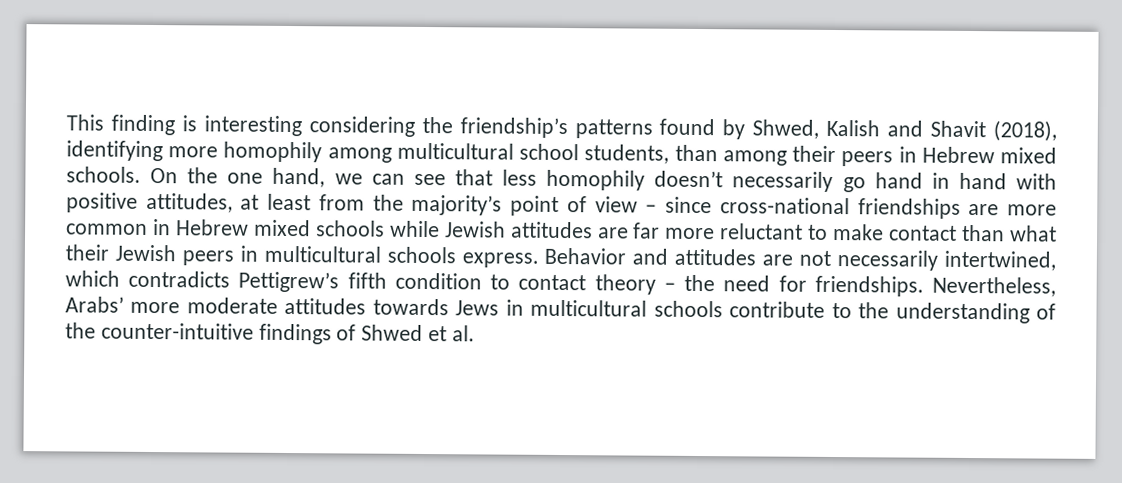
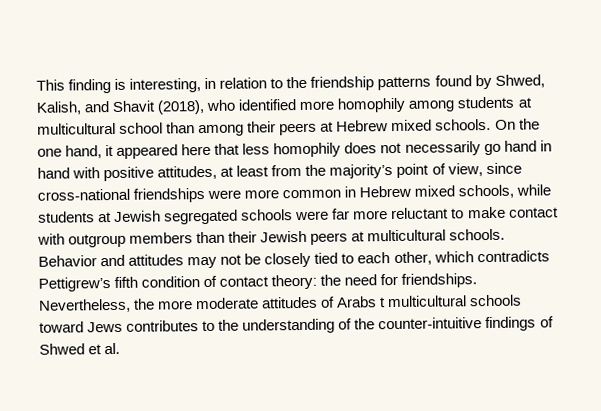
[203,115,568,139] interesting considering the friendship’s -> [129,76,375,93] interesting, in relation to the friendship
[826,119,881,137] Kalish -> [36,101,82,115] Kalish,
[66,140,163,162] identifying -> [206,99,297,111] who identified
(392, 155) none -> [457,96,532,109] students at
[584,144,670,164] students, -> (164, 128) none
[898,146,917,163] in -> [320,121,335,132] at
[334,173,446,186] we can see -> [105,143,212,159] it appeared here
[654,170,724,188] doesn’t -> [344,142,403,154] does not
[594,196,658,213] view – -> [447,163,483,177] view,
[968,203,1000,216] are -> [207,189,242,199] were
[315,220,629,239] schools while Jewish attitudes are -> [458,184,552,199] [38,209,330,225] schools, while students at Jewish segregated schools were
[962,224,1057,242] [65,244,1056,271] than what their Jewish peers in multicultural schools express. Behavior and attitudes are not necessarily intertwined, -> [37,228,506,248] [38,251,432,269] with outgroup members than their Jewish peers at multicultural schools. Behavior and attitudes may not be closely tied to each other,
[490,274,676,295] to contact theory – -> [203,274,318,290] of contact theory:
[65,296,124,313] Arabs’ -> [133,298,156,310] the
[372,298,826,318] towards Jews in multicultural schools contribute -> [320,294,523,308] [39,320,200,333] of Arabs t multicultural schools toward Jews contributes

